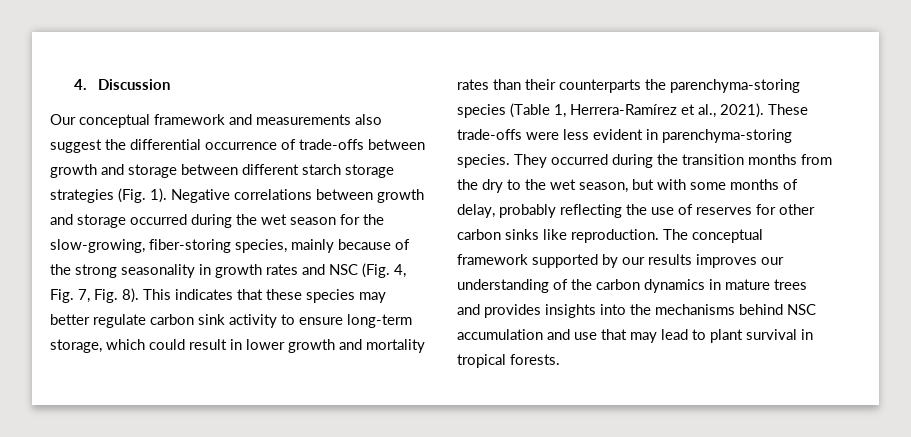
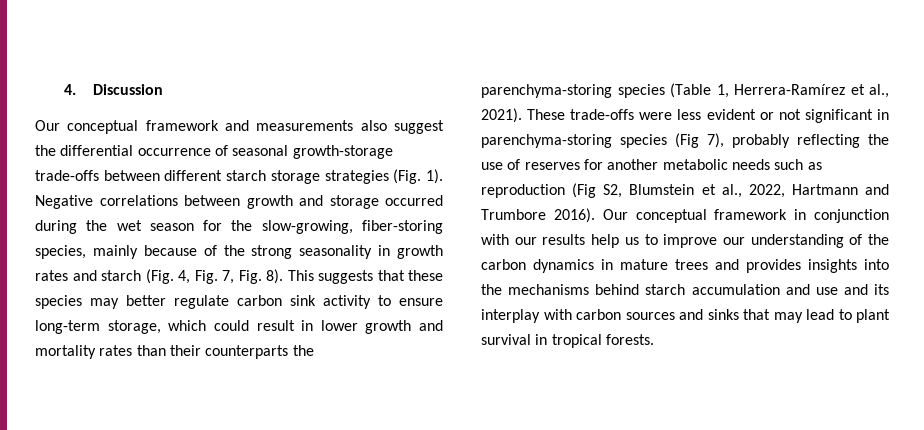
[299,139,425,150] [50,164,177,178] trade-offs between growth and storage -> [232,145,393,159] [35,170,99,181] seasonal growth-storage trade-offs
[329,264,358,275] NSC -> [101,270,141,281] starch
[175,289,233,300] indicates -> [318,270,373,284] suggests
[646,129,792,143] [457,154,832,168] [457,179,798,193] [457,204,495,218] in parenchyma-storing species. They occurred during the transition months from the dry to the wet season, but with some months of delay, -> [759,109,889,123] [481,133,724,148] or not significant in parenchyma-storing species (Fig 7),
[779,204,815,215] [457,229,763,243] [457,254,757,268] other carbon sinks like reproduction. The conceptual framework supported by our results improves -> [607,159,822,170] [481,183,889,198] [481,208,889,223] [481,234,718,248] another metabolic needs such as reproduction (Fig S2, Blumstein et al., 2022, Hartmann and Trumbore 2016). Our conceptual framework in conjunction with our results help us to improve
[787,304,816,315] NSC -> [645,284,686,295] starch
(597, 336) none -> [843,284,889,295] [481,309,739,323] and its interplay with carbon sources and sinks

